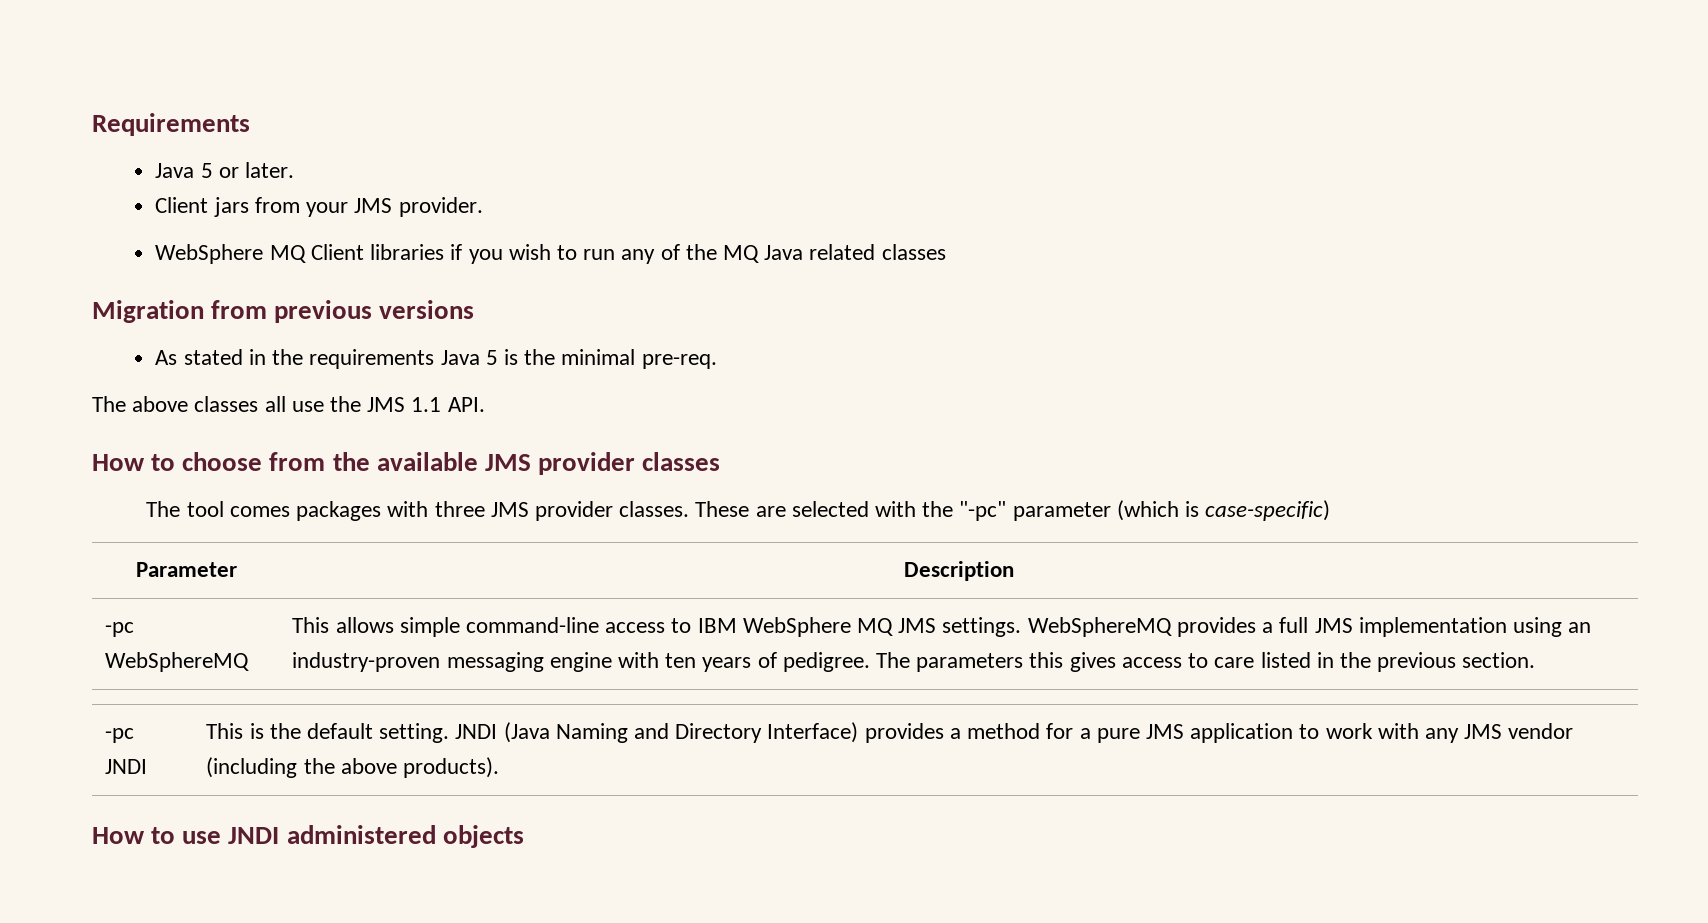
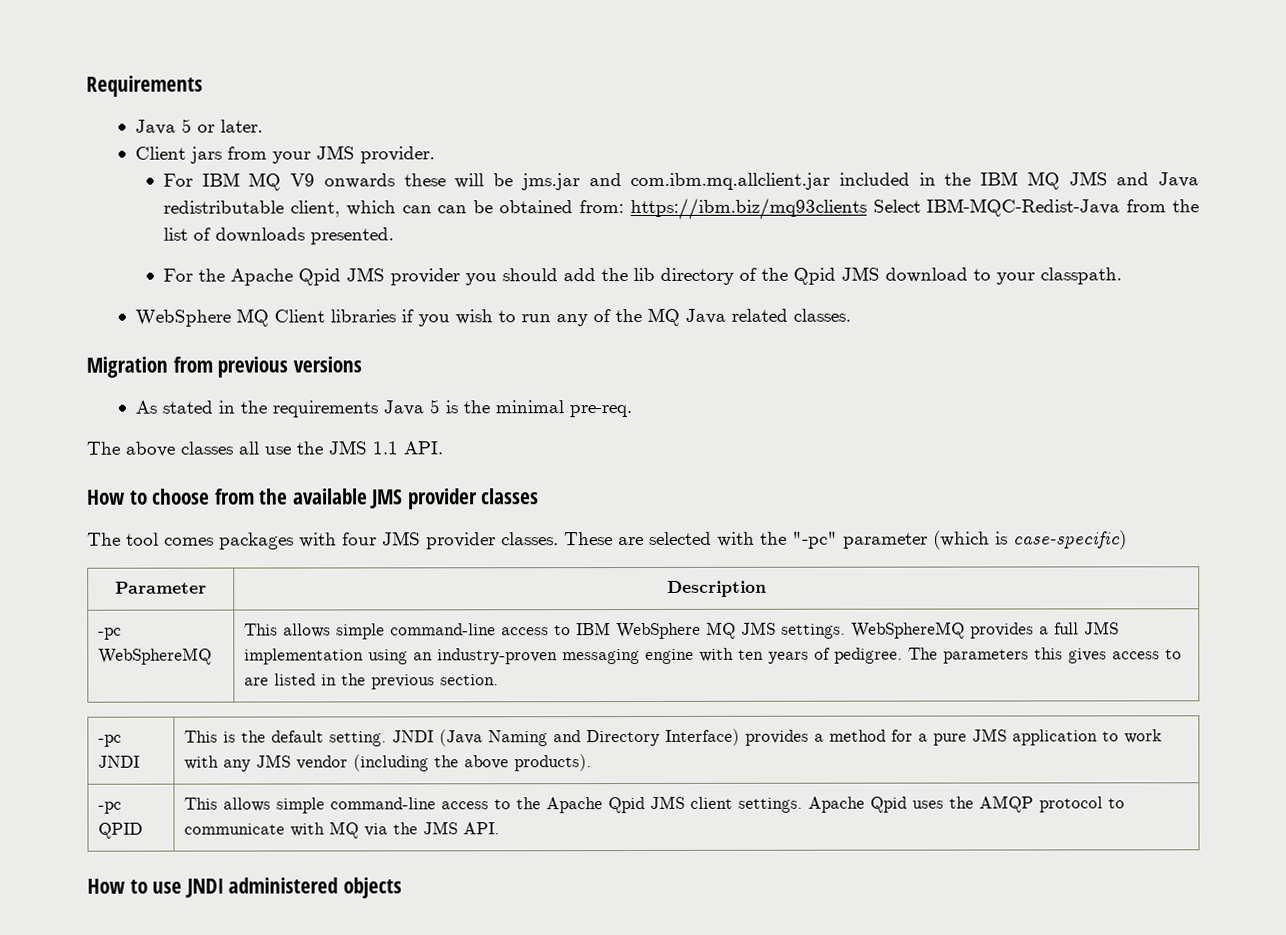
(483, 207) none -> [162,171,1200,191] [162,197,1200,221] [162,227,394,245] [162,266,1122,286] // For IBM MQ V9 onwards these will be jms.jar and com.ibm.mq.allclient.jar included in the IBM MQ JMS and Java redistributable client, which can can be obtained from: https://ibm.biz/mq93clients Select IBM-MQC-Redist-Java from the list of downloads presented. // For the Apache Qpid JMS provider you should add the lib directory of the Qpid JMS download to your classpath.
[881,244,946,260] classes -> [792,308,851,322] classes.
[434,501,485,517] three -> [342,532,377,546] four
[1214,657,1255,668] care -> [243,677,269,686] are
(500, 767) none -> [97,801,122,814] [97,822,143,839] [183,795,1125,814] [183,821,500,839] // -pc QPID | This allows simple command-line access to the Apache Qpid JMS client settings. Apache Qpid uses the AMQP protocol to communicate with MQ via the JMS API.

